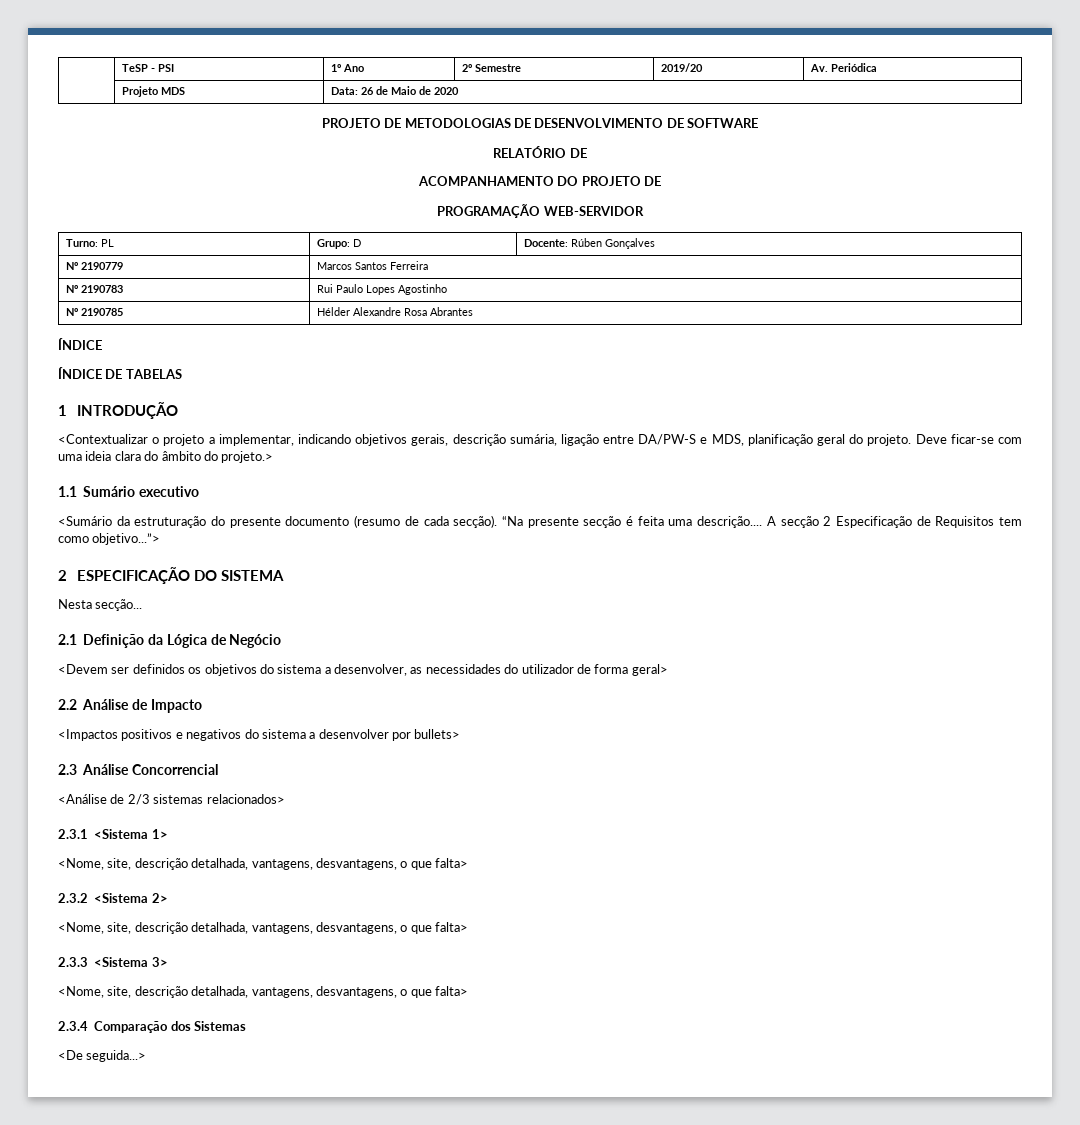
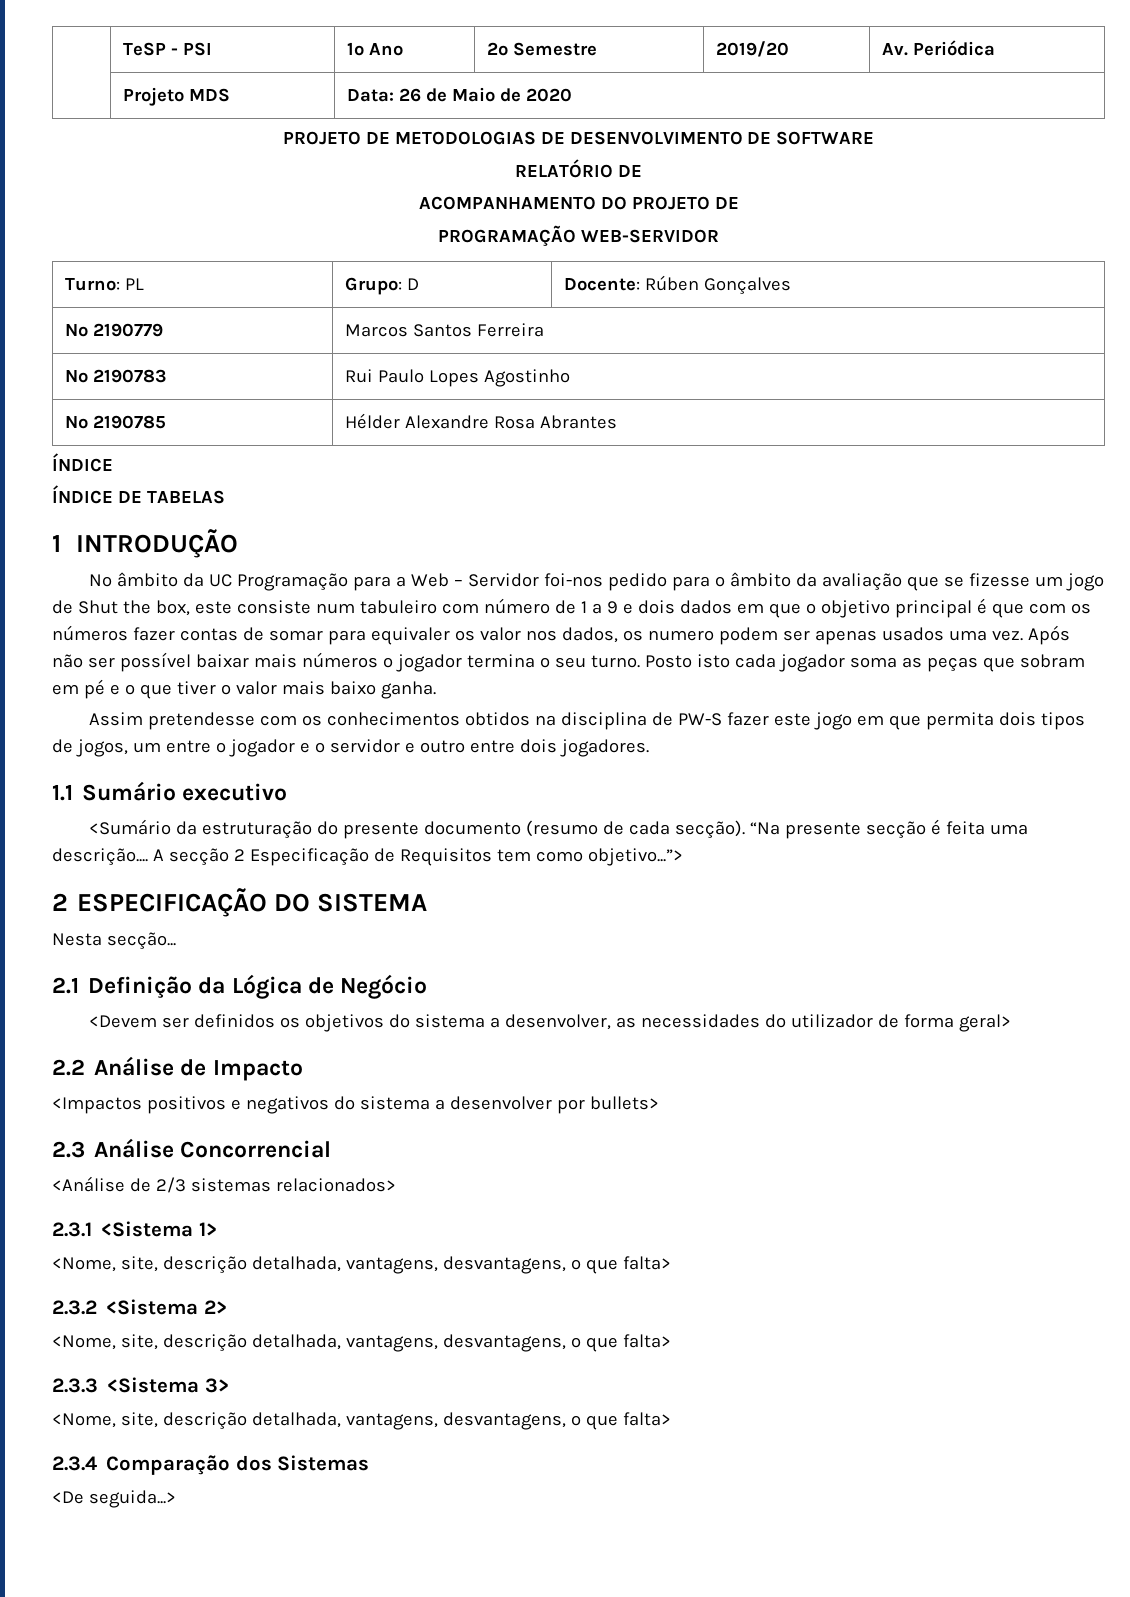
[58,434,1022,446] [58,451,274,463] <Contextualizar o projeto a implementar, indicando objetivos gerais, descrição sumária, ligação entre DA/PW-S e MDS, planificação geral do projeto. Deve ficar-se com uma ideia clara do âmbito do projeto.> -> [89,572,1105,591] [52,598,1091,618] [52,625,1070,645] [52,652,1085,672] [52,679,436,699] [89,712,1086,730] [52,739,649,757] No âmbito da UC Programação para a Web – Servidor foi-nos pedido para o âmbito da avaliação que se fizesse um jogo de Shut the box, este consiste num tabuleiro com número de 1 a 9 e dois dados em que o objetivo principal é que com os números fazer contas de somar para equivaler os valor nos dados, os numero podem ser apenas usados uma vez. Após não ser possível baixar mais números o jogador termina o seu turno. Posto isto cada jogador soma as peças que sobram em pé e o que tiver o valor mais baixo ganha. // Assim pretendesse com os conhecimentos obtidos na disciplina de PW-S fazer este jogo em que permita dois tipos de jogos, um entre o jogador e o servidor e outro entre dois jogadores.

